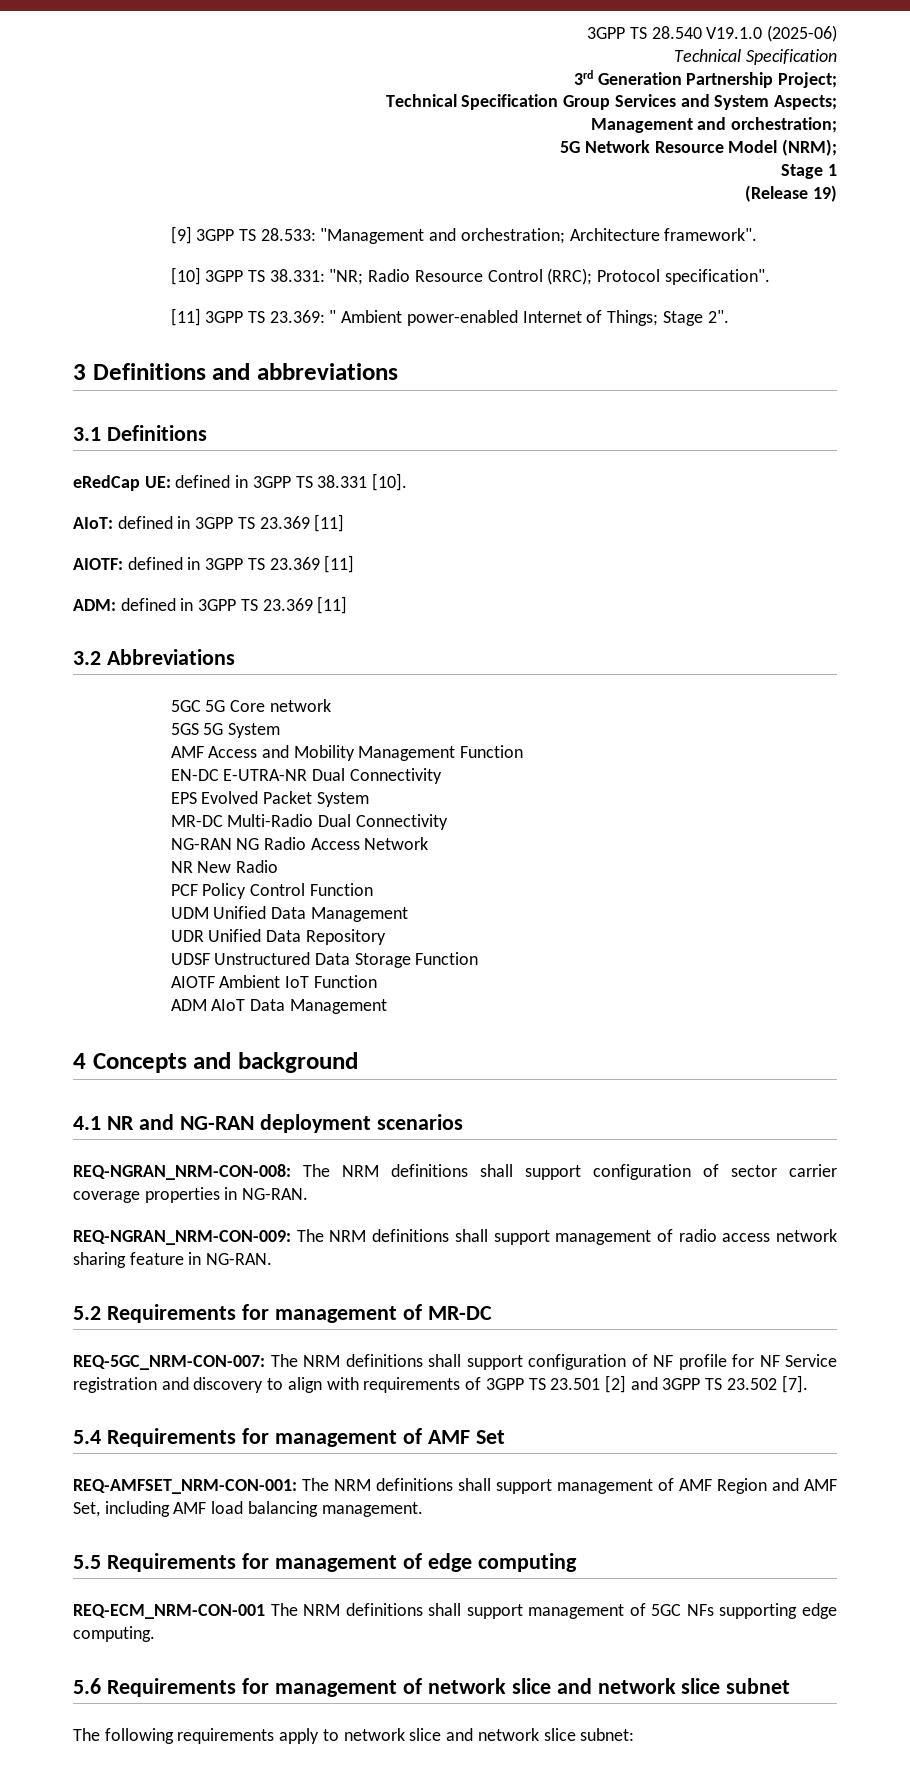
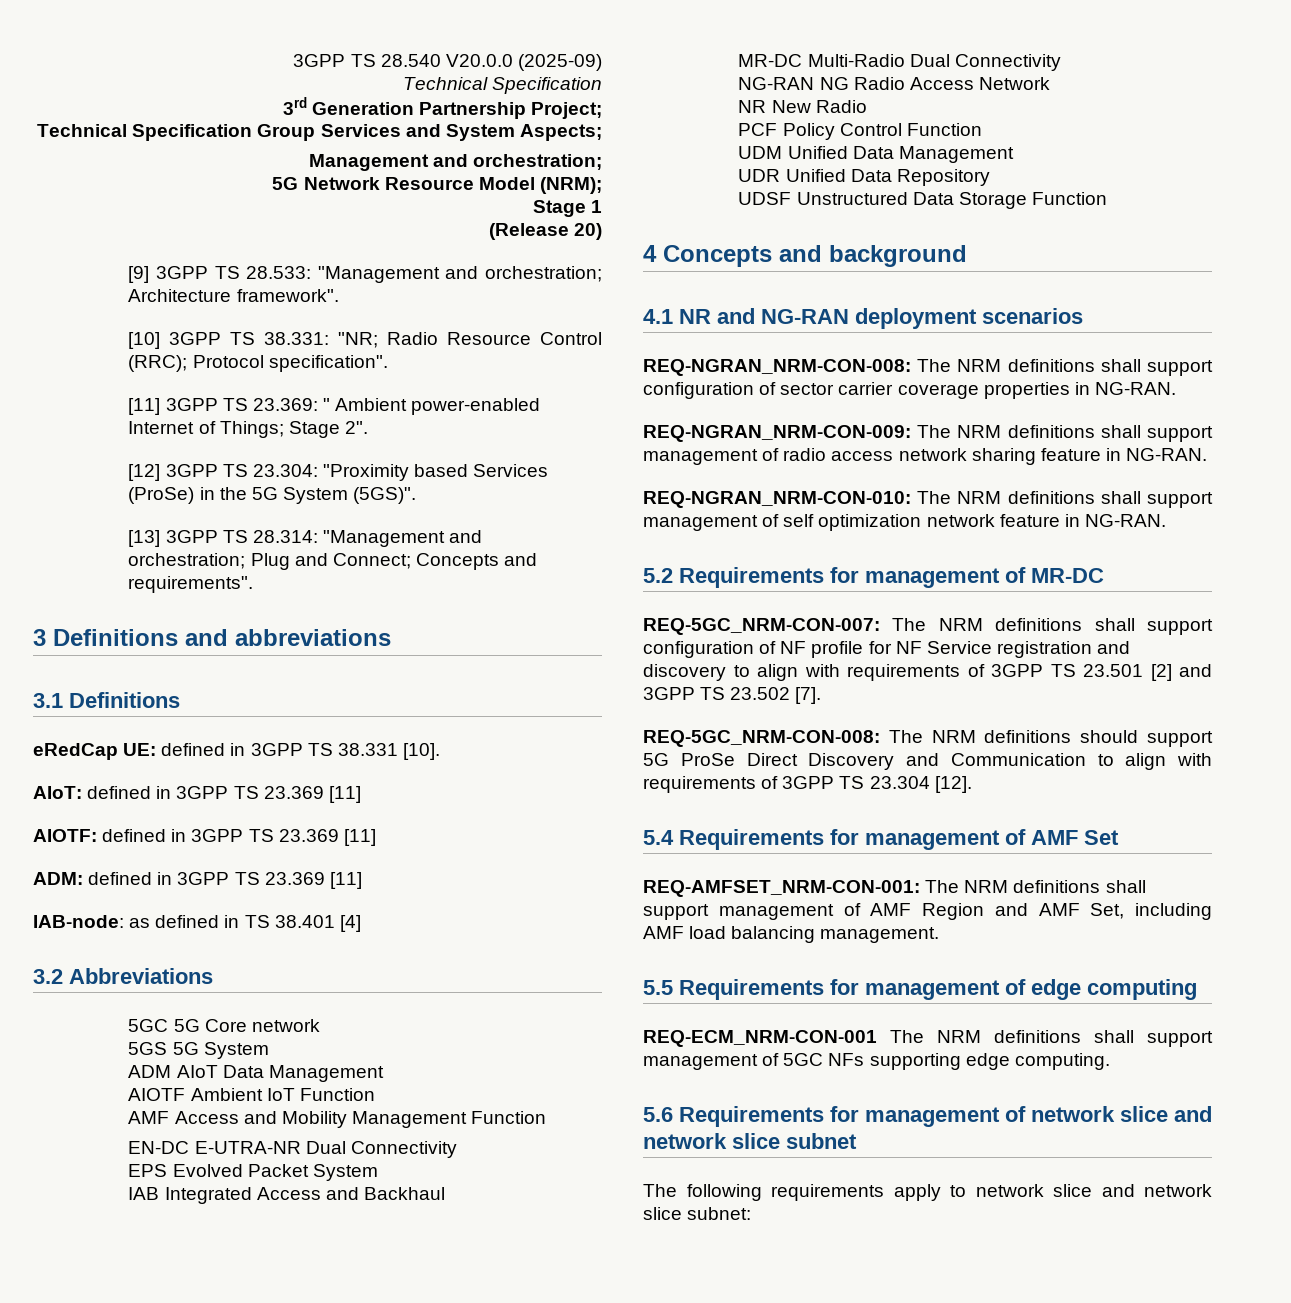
[706,25,838,42] V19.1.0 (2025-06) -> [445,54,602,71] V20.0.0 (2025-09)
[813,185,837,202] 19) -> [574,223,602,240] 20)
(729, 316) none -> [128,464,549,481] [128,487,417,504] [128,530,483,547] [128,553,538,570] [128,576,254,593] // [12] 3GPP TS 23.304: "Proximity based Services (ProSe) in the 5G System (5GS)". // [13] 3GPP TS 28.314: "Management and orchestration; Plug and Connect; Concepts and requirements".
(348, 605) none -> [33,915,361,932] // IAB-node: as defined in TS 38.401 [4]
(280, 730) none -> [128,1065,384,1082] [128,1088,375,1101] // ADM AIoT Data Management // AIOTF Ambient IoT Function
(369, 799) none -> [128,1187,445,1204] // IAB Integrated Access and Backhaul
[170,975,377,988] [170,999,387,1014] // AIOTF Ambient IoT Function // ADM AIoT Data Management -> (1107, 198) none
(273, 1259) none -> [643,491,1213,508] [643,514,1166,531] // REQ-NGRAN_NRM-CON-010: The NRM definitions shall support management of self optimization network feature in NG-RAN.
(808, 1384) none -> [643,730,1213,747] [643,753,1212,770] [643,776,972,793] // REQ-5GC_NRM-CON-008: The NRM definitions should support 5G ProSe Direct Discovery and Communication to align with requirements of 3GPP TS 23.304 [12].

